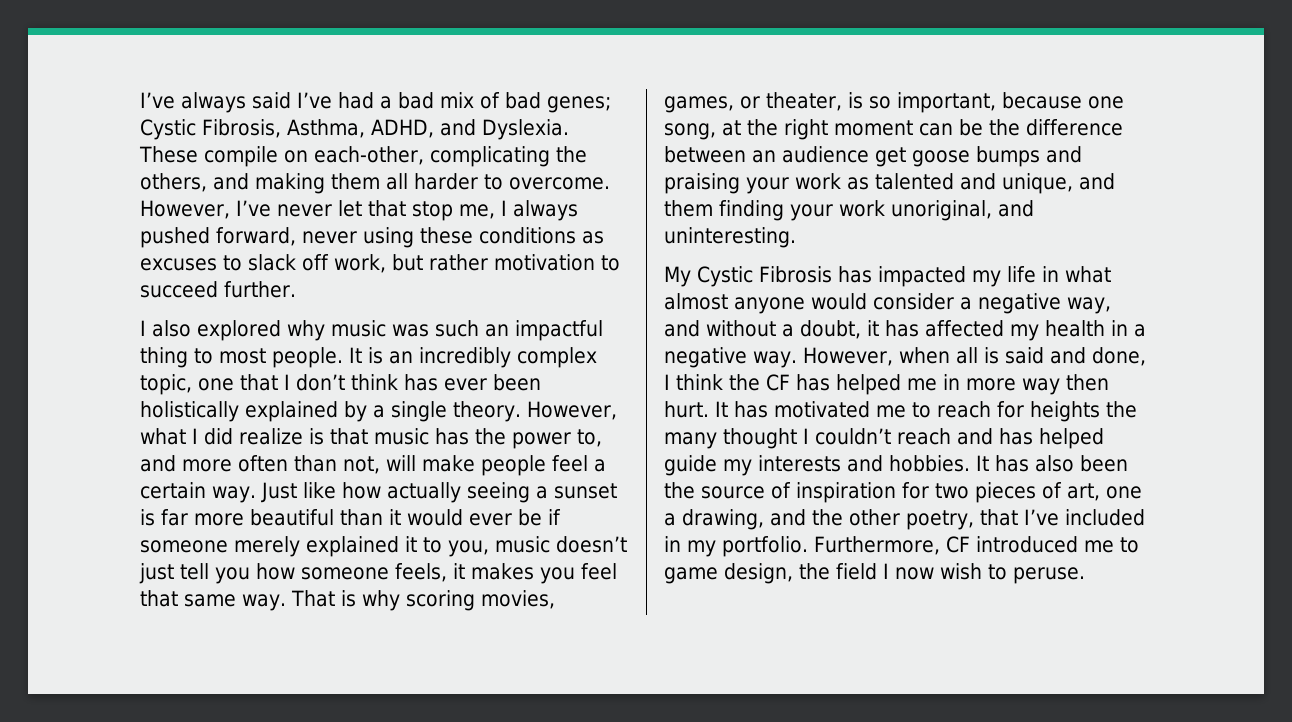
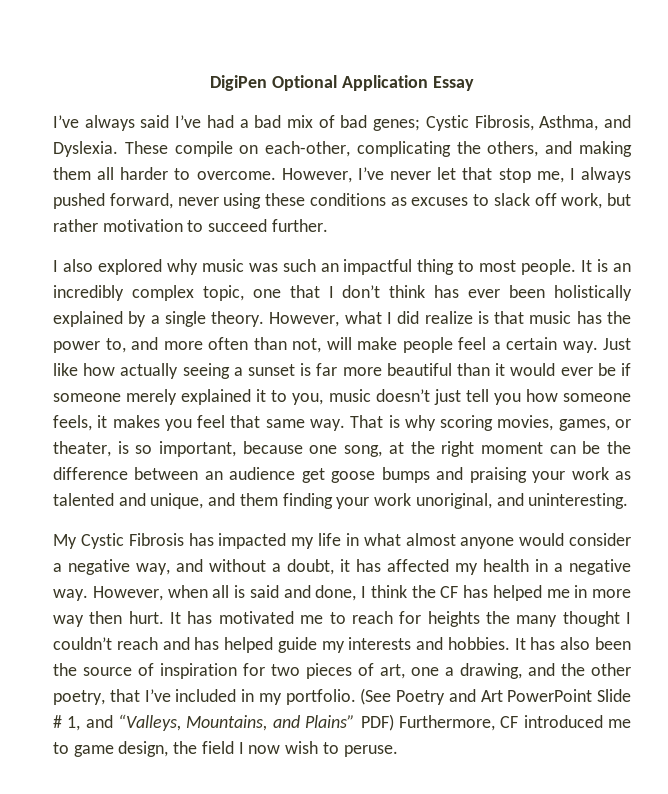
(140, 100) none -> [210,75,474,91] DigiPen Optional Application Essay //
[370,119,434,138] ADHD, -> (599, 123) none
(808, 546) none -> [360,688,631,705] [53,714,394,731] (See Poetry and Art PowerPoint Slide # 1, and “Valleys, Mountains, and Plains” PDF)

